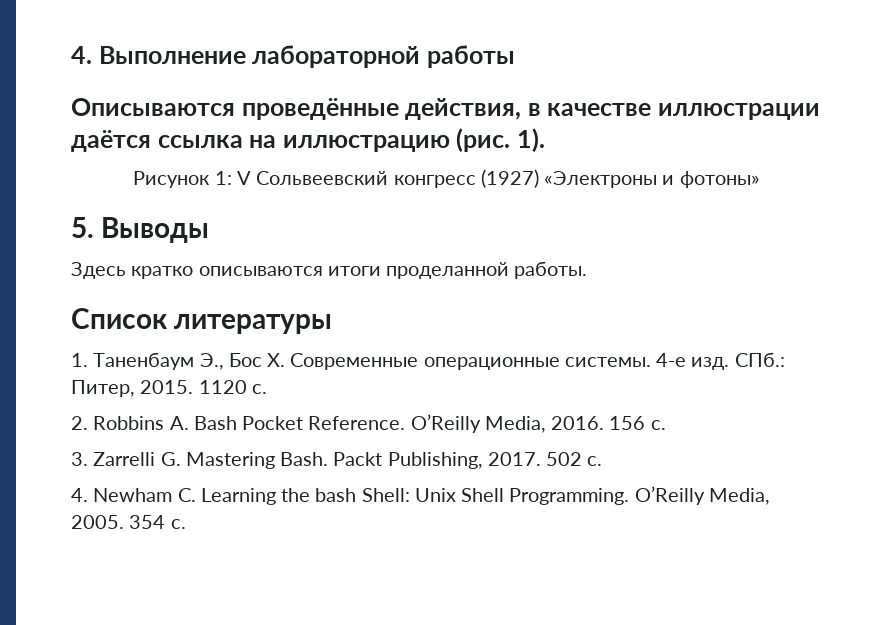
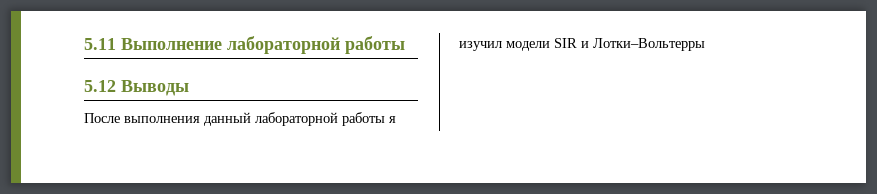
[71,46,92,64] 4. -> [84,38,116,50] 5.11
[71,98,821,120] [71,128,546,152] [133,169,760,188] [71,217,210,243] [71,261,588,279] [71,308,333,334] [71,352,785,370] [71,380,267,397] [71,414,666,433] [71,452,603,469] [71,486,770,505] [71,515,186,529] Описываются проведённые действия, в качестве иллюстрации даётся ссылка на иллюстрацию (рис. 1). // Рисунок 1: V Сольвеевский конгресс (1927) «Электроны и фотоны» // 5. Выводы // Здесь кратко описываются итоги проделанной работы. // Список литературы // 1. Таненбаум Э., Бос Х. Современные операционные системы. 4-е изд. СПб.: Питер, 2015. 1120 с. // 2. Robbins A. Bash Pocket Reference. O’Reilly Media, 2016. 156 с. // 3. Zarrelli G. Mastering Bash. Packt Publishing, 2017. 502 с. // 4. Newham C. Learning the bash Shell: Unix Shell Programming. O’Reilly Media, 2005. 354 с. -> [84,80,189,96] [84,112,396,126] [459,38,705,51] 5.12 Выводы // После выполнения данный лабораторной работы я изучил модели SIR и Лотки–Вольтерры

